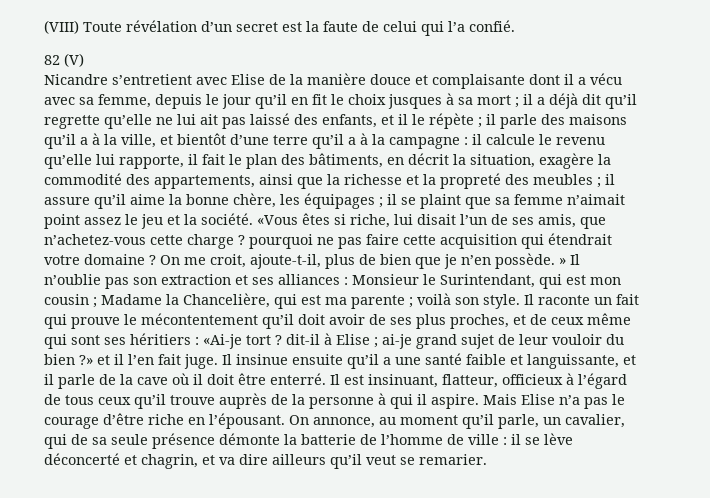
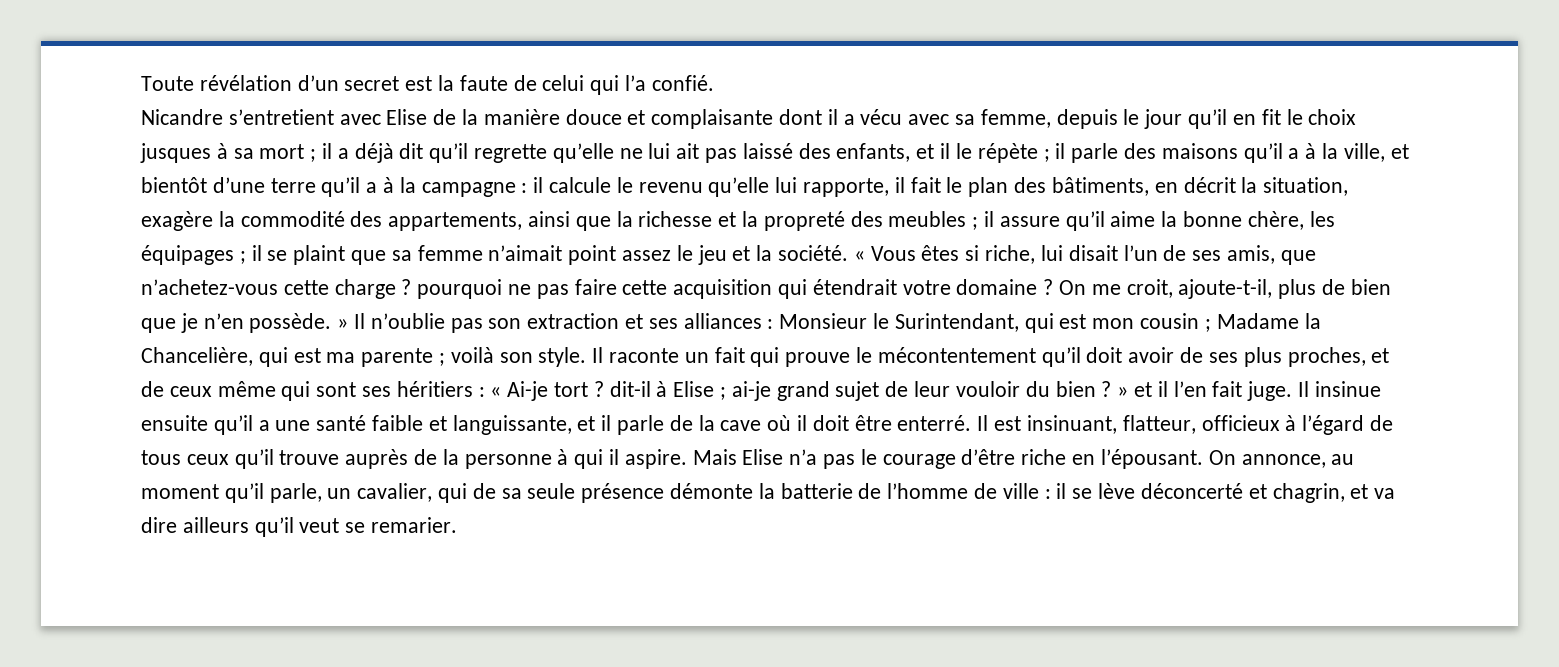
[44,20,79,34] (VIII) -> (141, 83) none
[44,53,84,67] // 82 (V) -> (714, 83) none
[257,215,298,225] «Vous -> [853,246,916,261] « Vous
[203,334,242,349] «Ai-je -> [490,381,549,401] « Ai-je
[79,355,93,365] ?» -> [1101,381,1129,397] ? »

